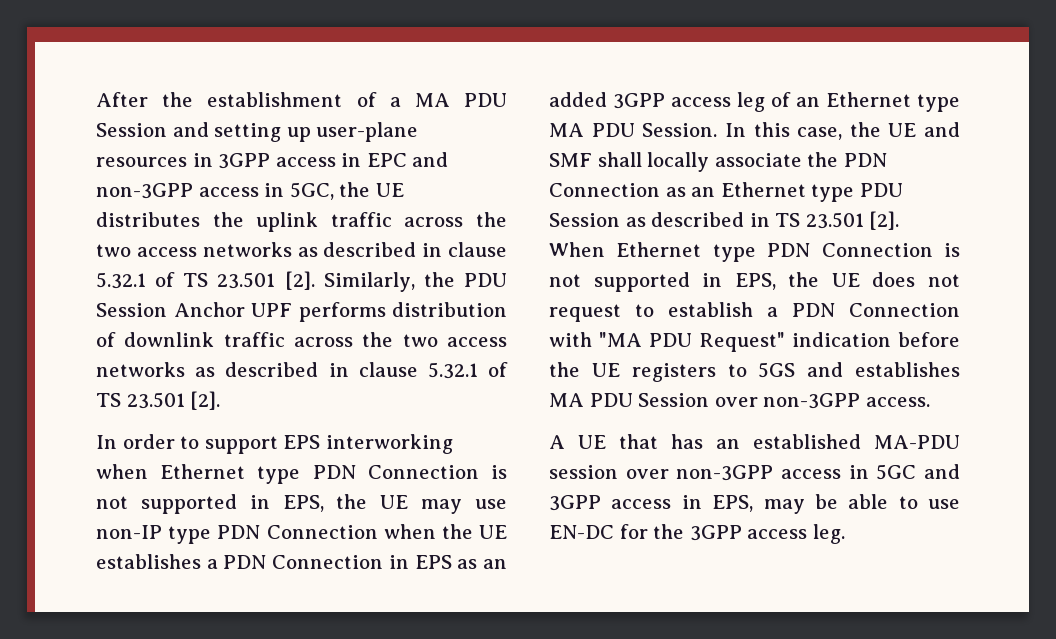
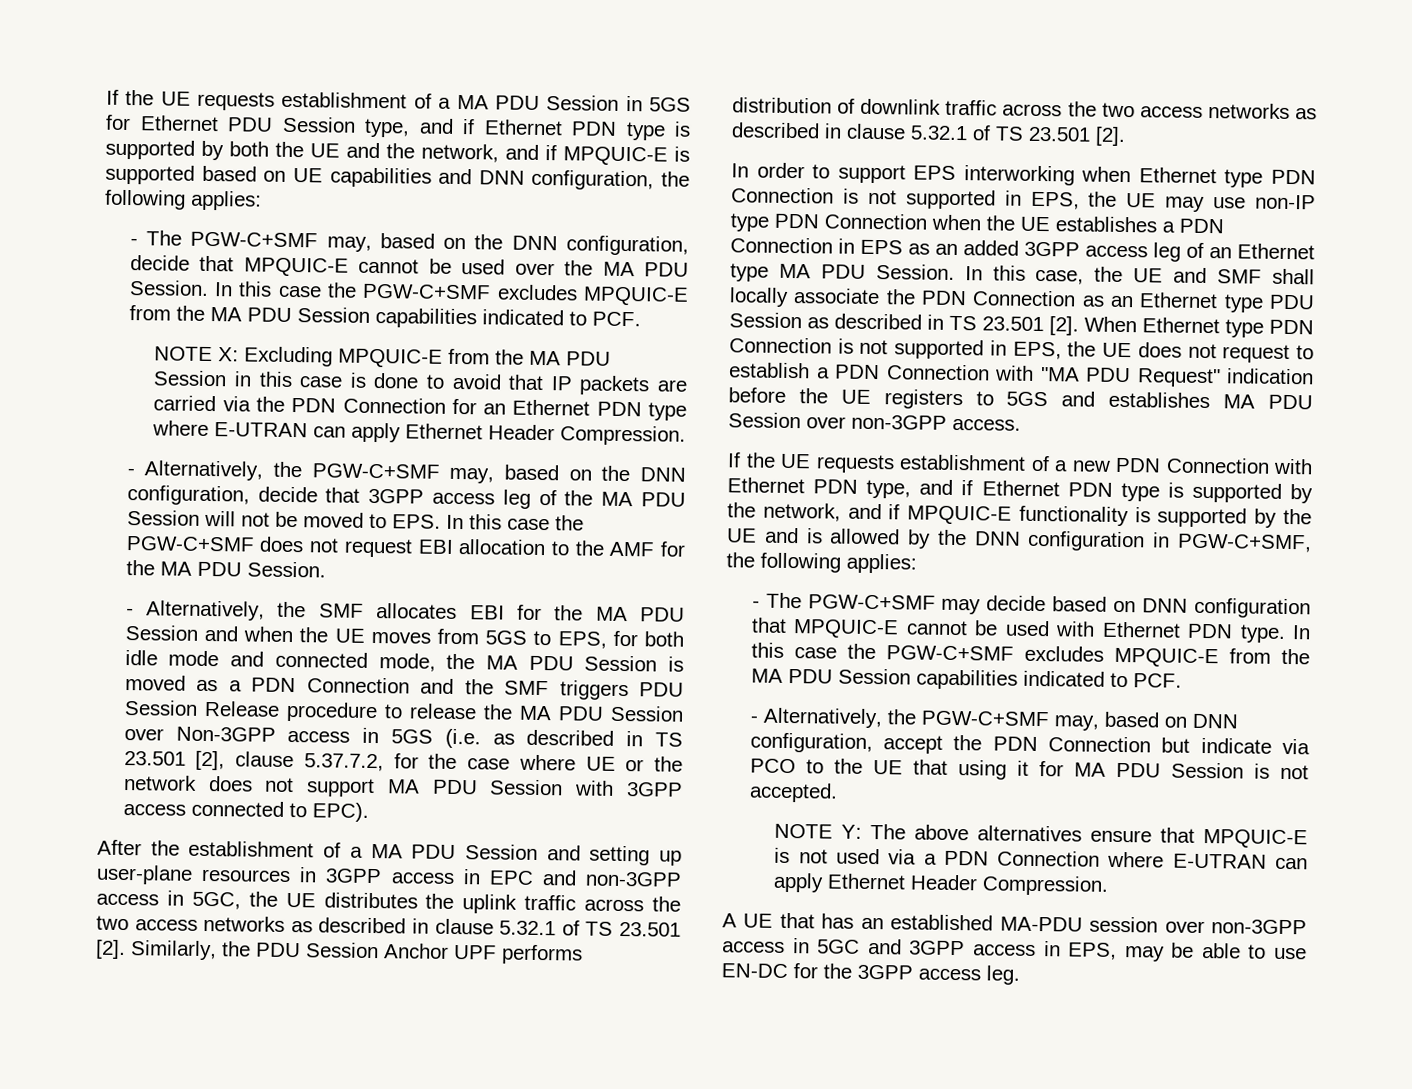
(96, 99) none -> [106,89,691,112] [105,114,691,141] [105,139,690,166] [105,164,690,191] [104,189,262,211] [129,230,689,256] [129,255,689,277] [128,280,689,306] [128,305,641,329] [154,346,612,368] [153,370,687,396] [153,395,688,421] [152,420,687,446] [126,460,686,484] [126,485,687,509] [126,510,584,531] [125,536,686,558] [125,560,326,578] [125,600,685,622] [124,625,684,649] [124,650,684,672] [124,675,684,701] [123,700,684,723] [123,726,683,749] [123,750,683,772] [123,774,683,798] [122,800,369,822] If the UE requests establishment of a MA PDU Session in 5GS for Ethernet PDU Session type, and if Ethernet PDN type is supported by both the UE and the network, and if MPQUIC-E is supported based on UE capabilities and DNN configuration, the following applies: // - The PGW-C+SMF may, based on the DNN configuration, decide that MPQUIC-E cannot be used over the MA PDU Session. In this case the PGW-C+SMF excludes MPQUIC-E from the MA PDU Session capabilities indicated to PCF. // NOTE X: Excluding MPQUIC-E from the MA PDU Session in this case is done to avoid that IP packets are carried via the PDN Connection for an Ethernet PDN type where E-UTRAN can apply Ethernet Header Compression. // - Alternatively, the PGW-C+SMF may, based on the DNN configuration, decide that 3GPP access leg of the MA PDU Session will not be moved to EPS. In this case the PGW-C+SMF does not request EBI allocation to the AMF for the MA PDU Session. // - Alternatively, the SMF allocates EBI for the MA PDU Session and when the UE moves from 5GS to EPS, for both idle mode and connected mode, the MA PDU Session is moved as a PDN Connection and the SMF triggers PDU Session Release procedure to release the MA PDU Session over Non-3GPP access in 5GS (i.e. as described in TS 23.501 [2], clause 5.37.7.2, for the case where UE or the network does not support MA PDU Session with 3GPP access connected to EPC). //
(930, 402) none -> [727,452,1313,475] [727,477,1313,504] [727,502,1312,528] [727,527,1312,553] [726,552,917,574] [751,592,1311,619] [750,617,1311,643] [750,642,1310,668] [750,668,1182,690] [749,707,1238,731] [749,732,1310,755] [749,758,1309,780] [748,782,838,803] [774,823,1308,849] [774,847,1308,870] [773,872,1110,896] // If the UE requests establishment of a new PDN Connection with Ethernet PDN type, and if Ethernet PDN type is supported by the network, and if MPQUIC-E functionality is supported by the UE and is allowed by the DNN configuration in PGW-C+SMF, the following applies: // - The PGW-C+SMF may decide based on DNN configuration that MPQUIC-E cannot be used with Ethernet PDN type. In this case the PGW-C+SMF excludes MPQUIC-E from the MA PDU Session capabilities indicated to PCF. // - Alternatively, the PGW-C+SMF may, based on DNN configuration, accept the PDN Connection but indicate via PCO to the UE that using it for MA PDU Session is not accepted. // NOTE Y: The above alternatives ensure that MPQUIC-E is not used via a PDN Connection where E-UTRAN can apply Ethernet Header Compression.

